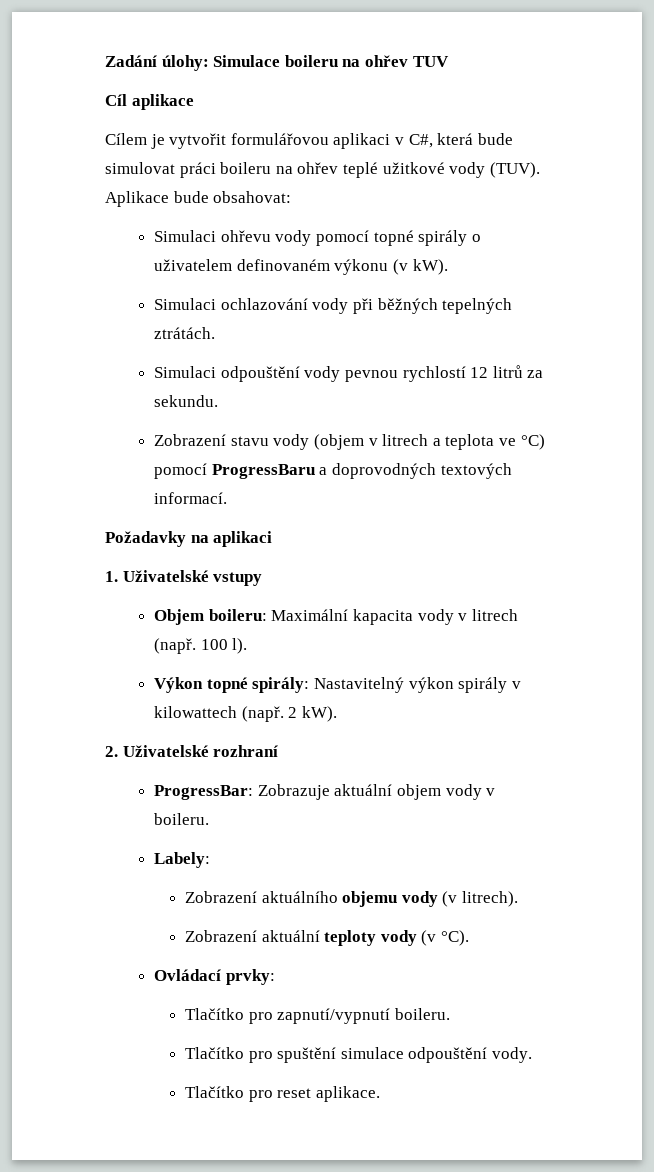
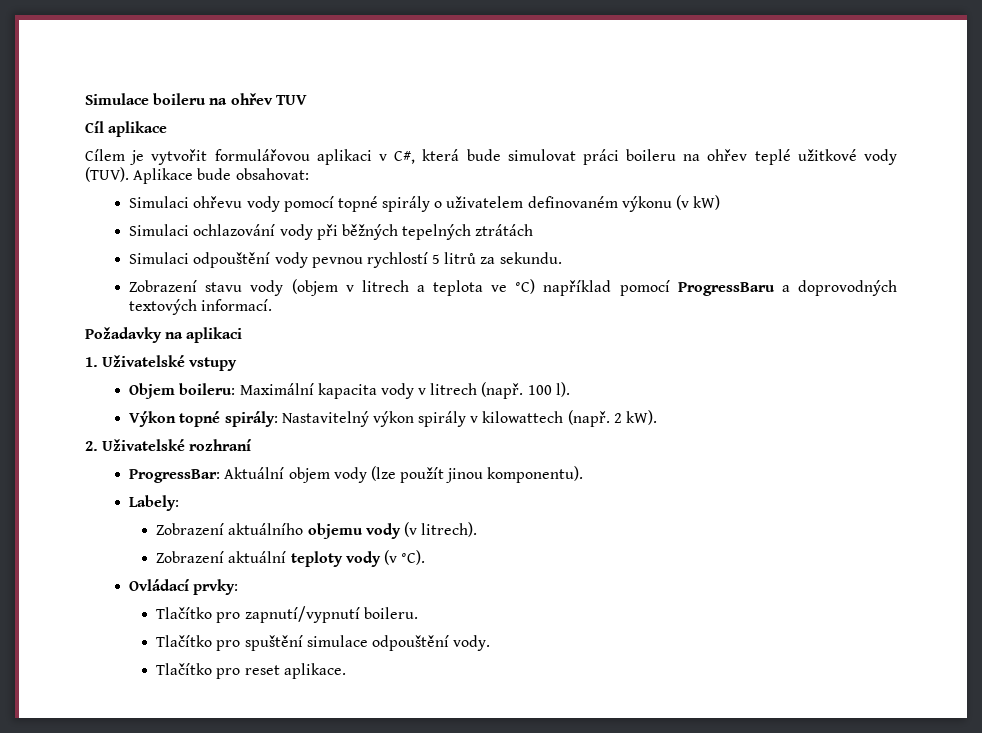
[105,55,209,71] Zadání úlohy: -> (85, 99) none
[412,259,448,275] kW). -> [693,195,721,210] kW)
[154,327,216,339] ztrátách. -> [475,224,534,236] ztrátách
[470,367,489,378] 12 -> [432,254,441,264] 5
(545, 442) none -> [543,280,612,296] například
[257,784,496,800] [154,813,210,825] Zobrazuje aktuální objem vody v boileru. -> [224,466,584,483] Aktuální objem vody (lze použít jinou komponentu).

